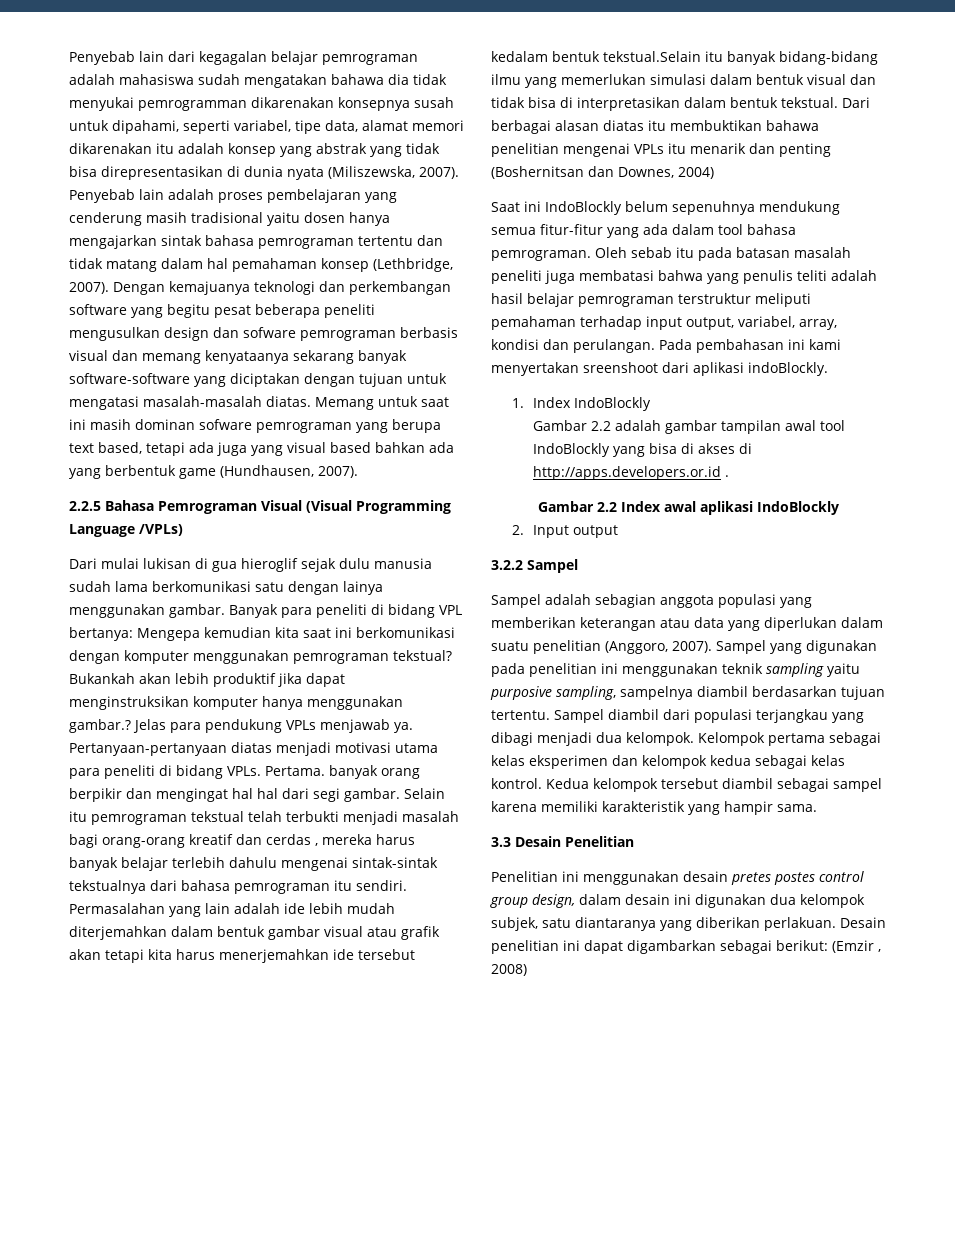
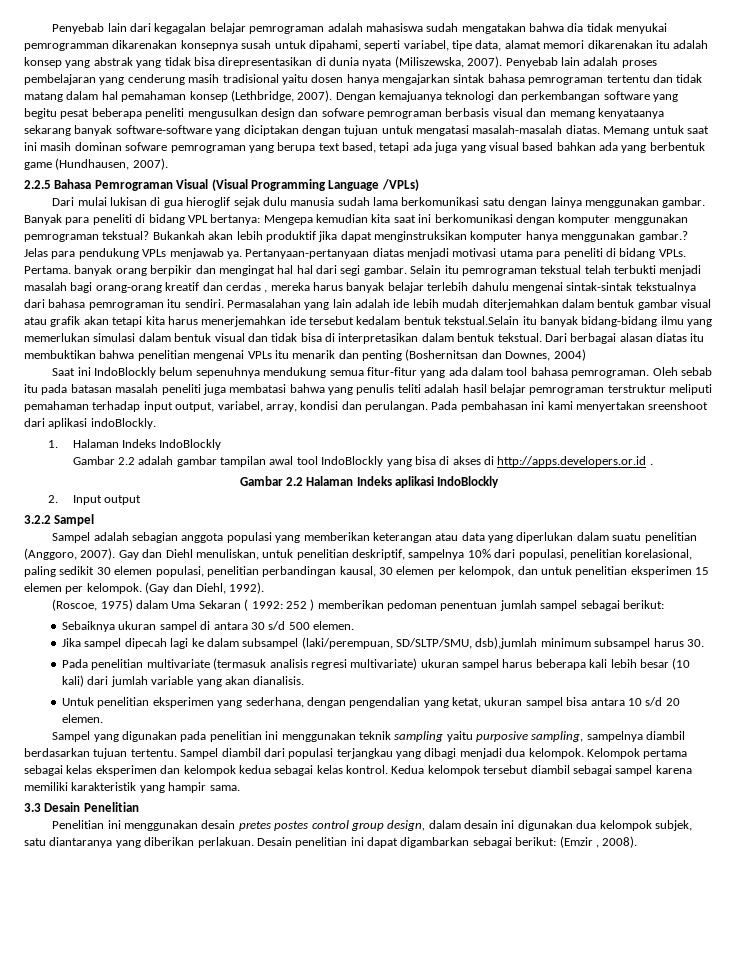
[331,74,384,85] bahawa -> [529,23,565,32] bahwa
[766,120,819,131] bahawa -> [99,350,135,359] bahwa
[533,397,572,408] Index -> [72,439,156,448] Halaman Indeks
[621,501,696,512] Index awal -> [306,476,392,486] Halaman Indeks
(712, 647) none -> [118,549,693,560] [24,566,709,577] [24,582,265,594] [52,599,664,611] [62,621,355,632] [62,637,704,649] [62,658,691,670] [62,675,305,687] [62,697,680,708] [62,714,104,723] Gay dan Diehl menuliskan, untuk penelitian deskriptif, sampelnya 10% dari populasi, penelitian korelasional, paling sedikit 30 elemen populasi, penelitian perbandingan kausal, 30 elemen per kelompok, dan untuk penelitian eksperimen 15 elemen per kelompok. (Gay dan Diehl, 1992). // (Roscoe, 1975) dalam Uma Sekaran ( 1992: 252 ) memberikan pedoman penentuan jumlah sampel sebagai berikut: // Sebaiknya ukuran sampel di antara 30 s/d 500 elemen. // Jika sampel dipecah lagi ke dalam subsampel (laki/perempuan, SD/SLTP/SMU, dsb),jumlah minimum subsampel harus 30. // Pada penelitian multivariate (termasuk analisis regresi multivariate) ukuran sampel harus beberapa kali lebih besar (10 kali) dari jumlah variable yang akan dianalisis. // Untuk penelitian eksperimen yang sederhana, dengan pengendalian yang ketat, ukuran sampel bisa antara 10 s/d 20 elemen. //
[491,964,527,976] 2008) -> [602,836,638,848] 2008).

